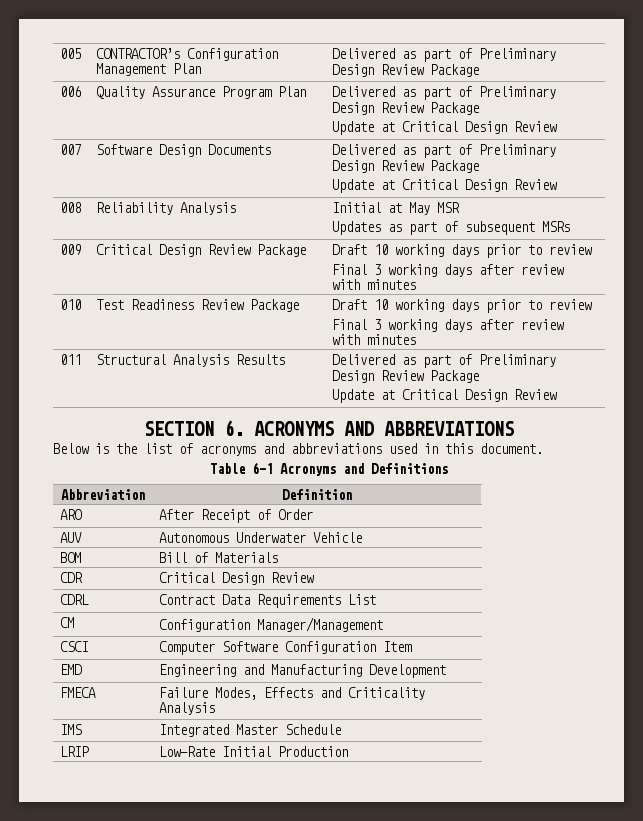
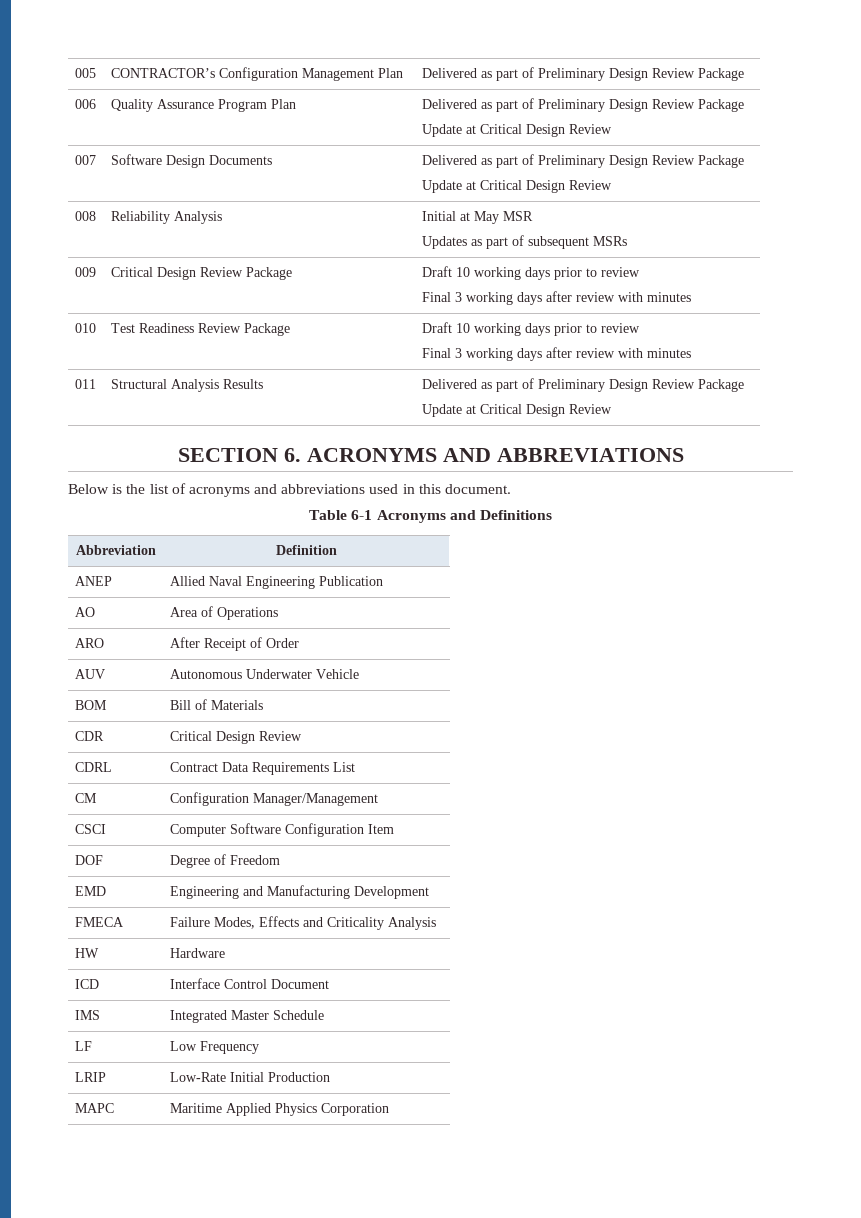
(352, 494) none -> [75,576,113,586] [170,576,384,589] [75,607,96,617] [170,606,279,620] // ANEP | Allied Naval Engineering Publication // AO | Area of Operations
(413, 646) none -> [75,855,104,865] [170,854,281,868] // DOF | Degree of Freedom
(216, 708) none -> [75,948,100,958] [170,948,226,958] [75,979,100,989] [170,978,330,989] // HW | Hardware // ICD | Interface Control Document
(342, 729) none -> [75,1041,93,1051] [170,1041,260,1054] // LF | Low Frequency
(349, 751) none -> [75,1103,115,1113] [170,1103,390,1116] // MAPC | Maritime Applied Physics Corporation

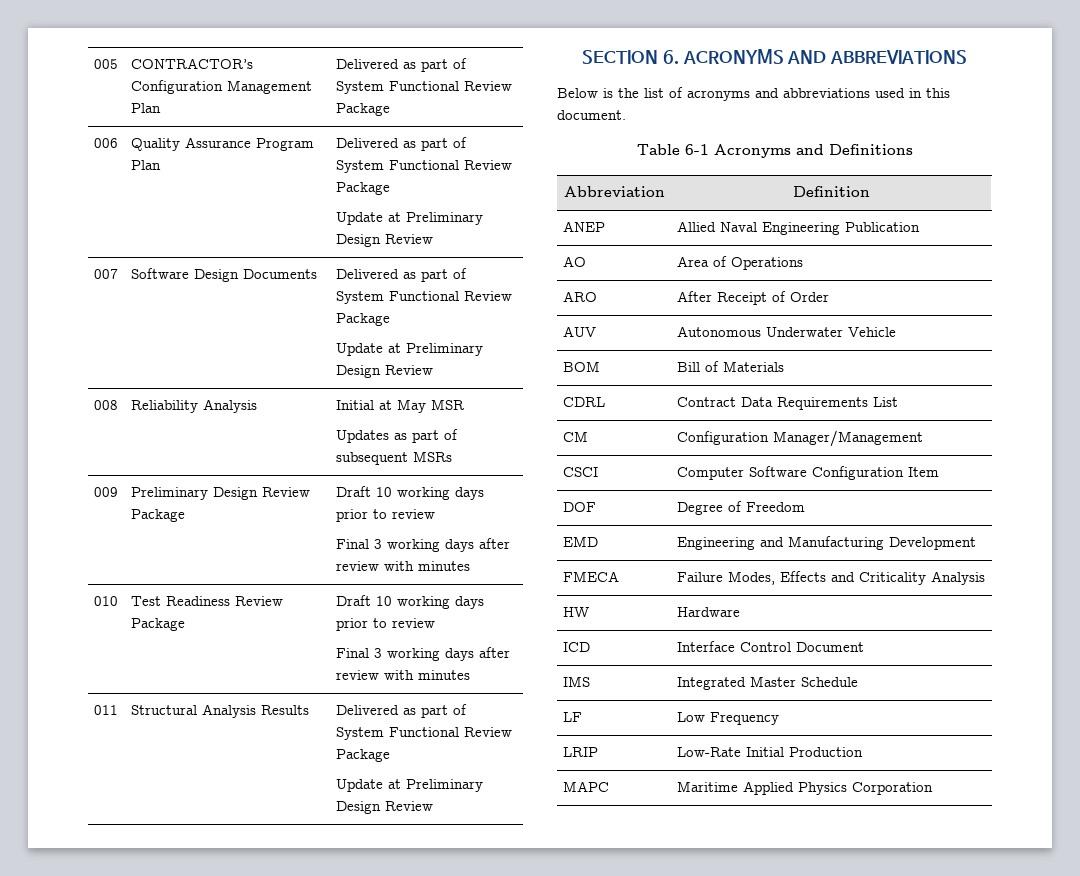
[538,68,649,81] Preliminary Design -> [336,81,460,94] System Functional
[538,99,745,112] [422,124,523,137] Preliminary Design Review Package // Update at Critical -> [336,160,513,173] [336,182,391,195] [336,212,484,225] System Functional Review Package // Update at Preliminary
[538,155,745,168] [422,180,523,193] Preliminary Design Review Package // Update at Critical -> [336,291,513,304] [336,313,391,326] [336,343,484,356] System Functional Review Package // Update at Preliminary
[111,267,154,277] Critical -> [131,487,209,500] Preliminary
[538,379,745,392] [422,404,523,417] Preliminary Design Review Package // Update at Critical -> [336,727,513,740] [336,749,391,762] [336,779,484,792] System Functional Review Package // Update at Preliminary
[75,731,105,741] [170,731,303,744] // CDR | Critical Design Review -> (785, 366) none

